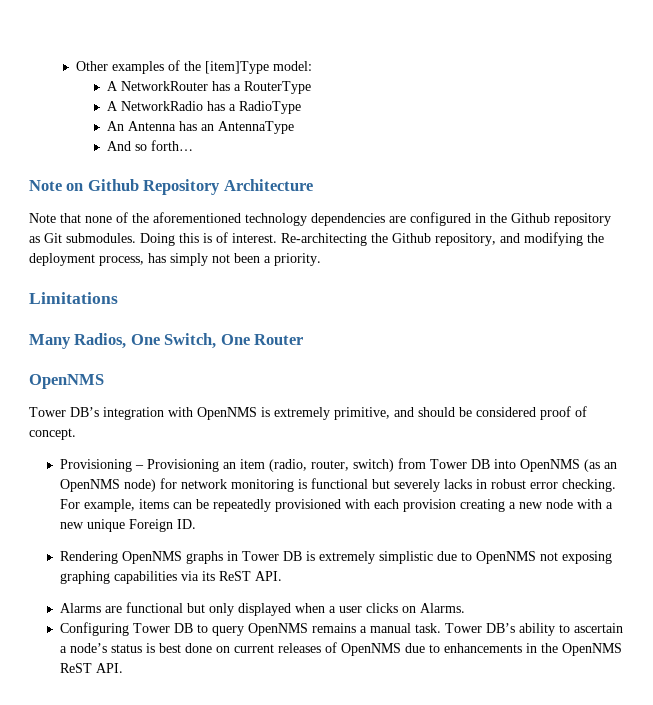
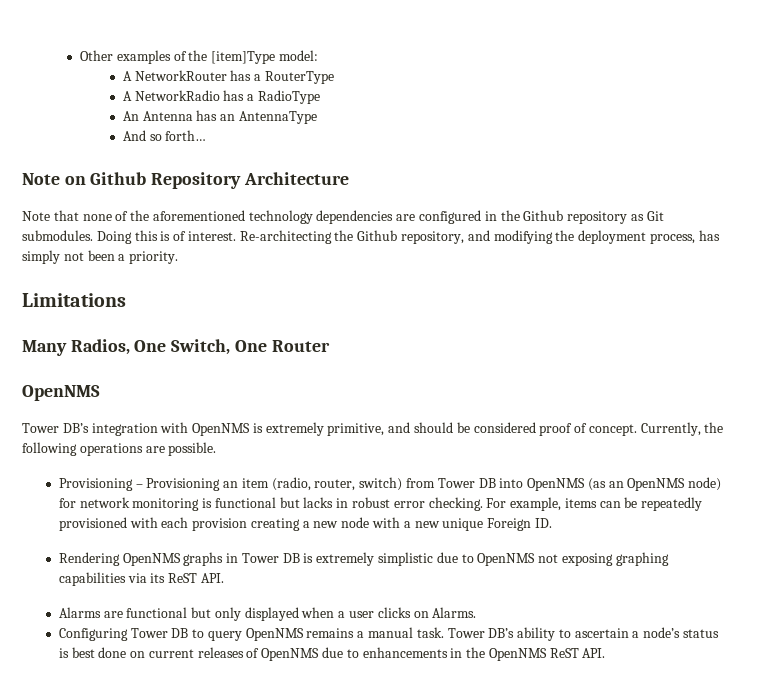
(76, 434) none -> [640,422,724,436] [22,442,217,456] Currently, the following operations are possible.
[393,479,440,492] severely -> (300, 502) none

